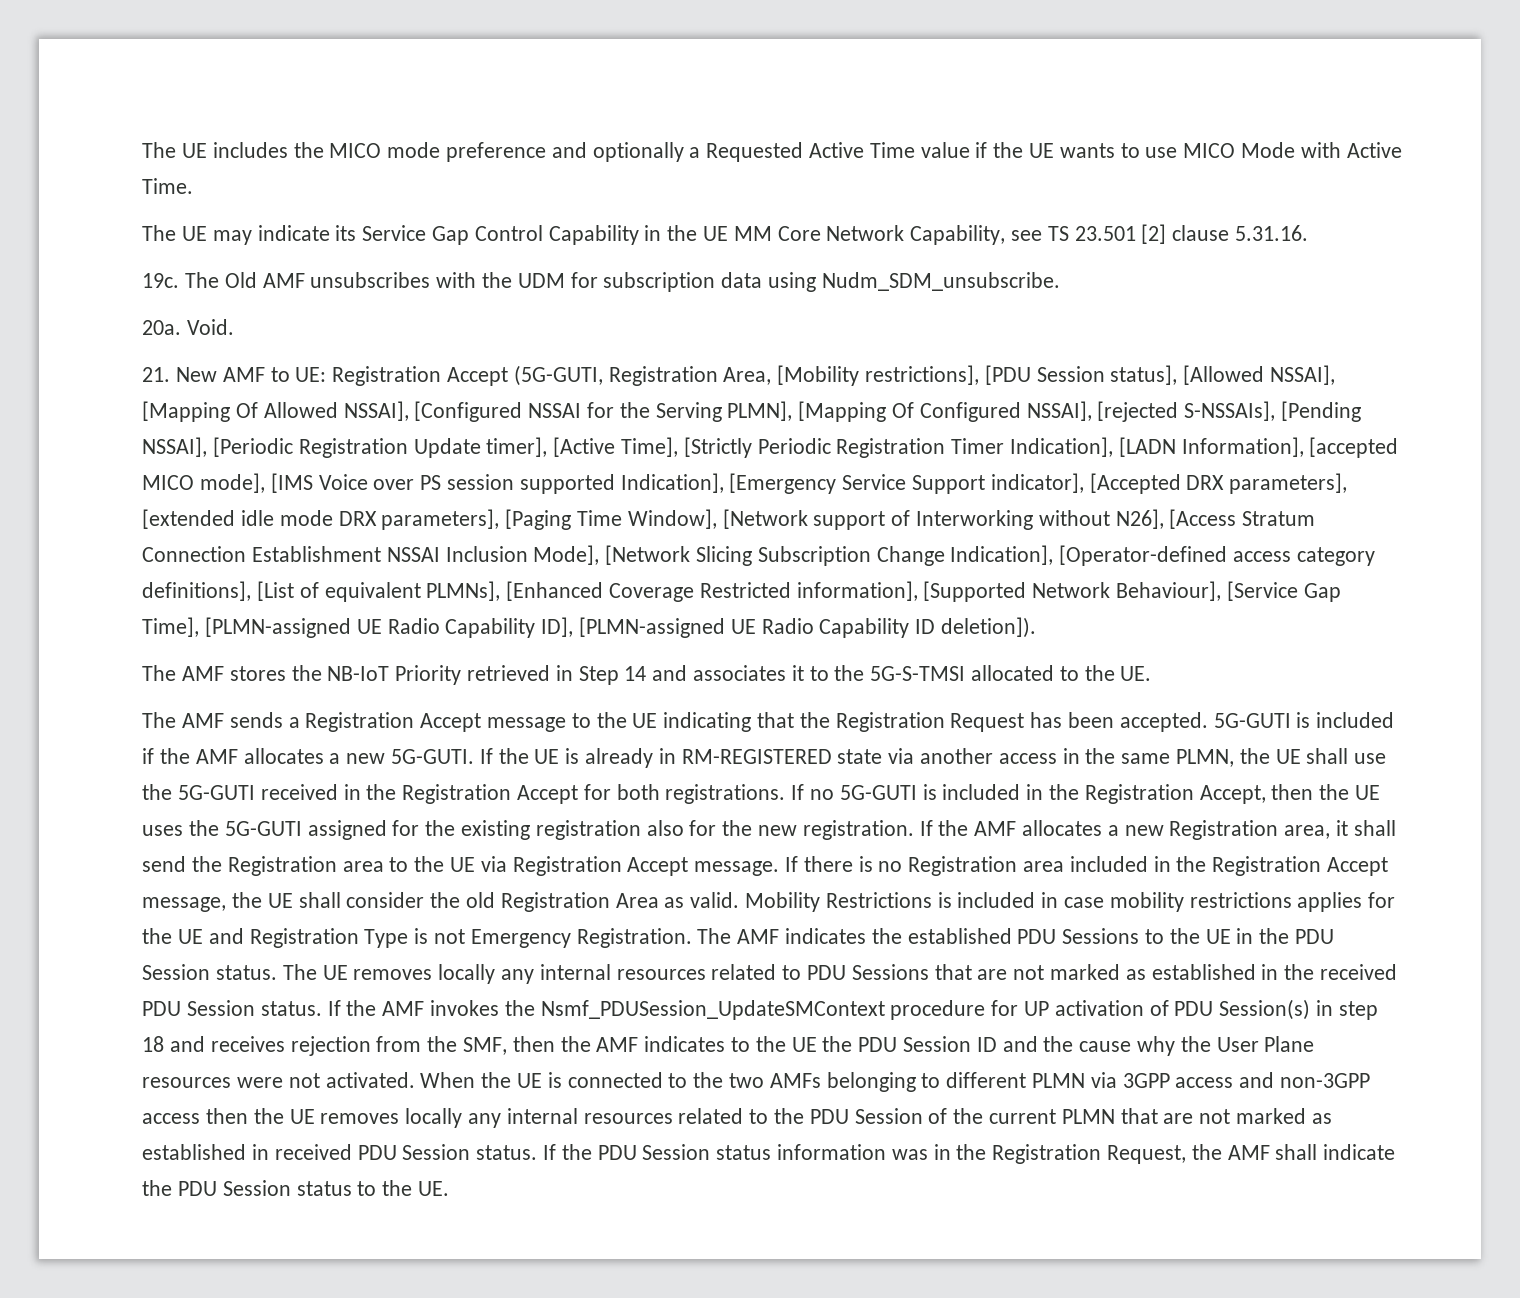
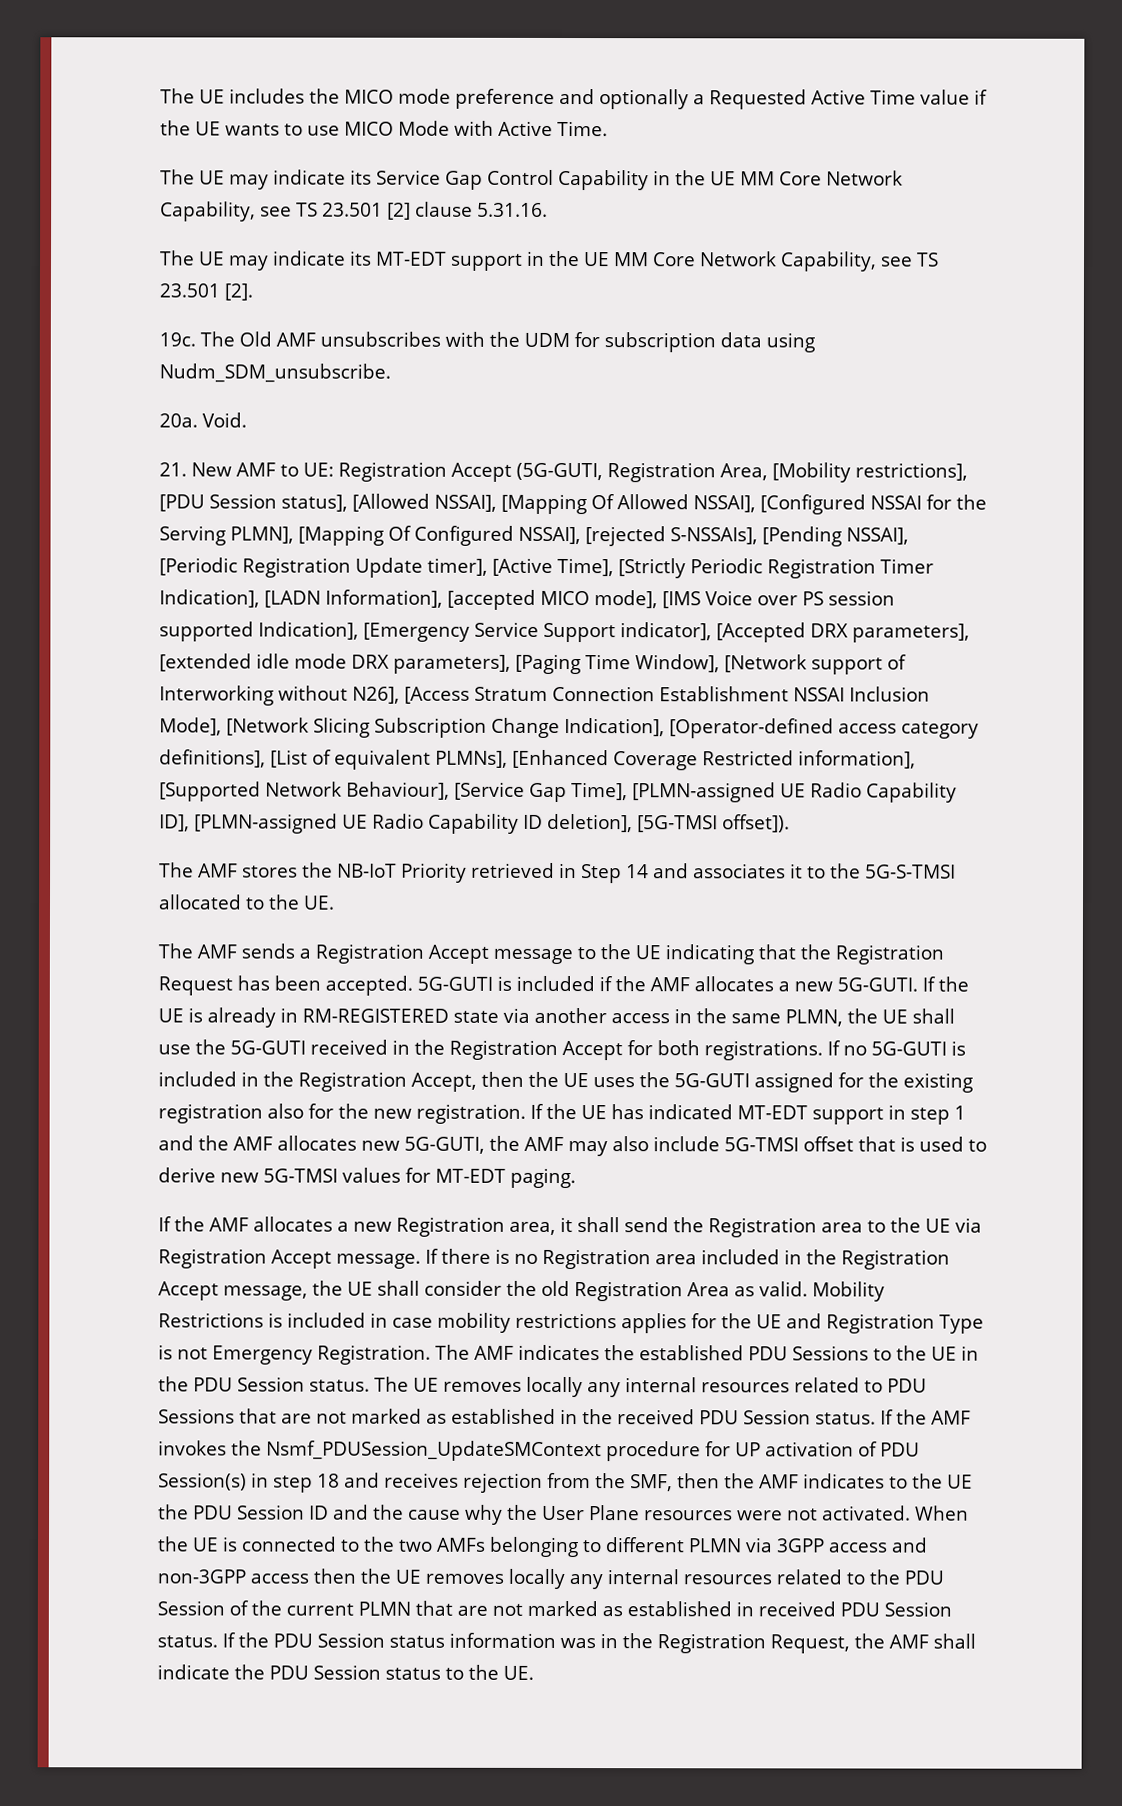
(1309, 233) none -> [160,250,940,272] [159,283,254,301] // The UE may indicate its MT-EDT support in the UE MM Core Network Capability, see TS 23.501 [2].
[940,617,1036,638] deletion]). -> [547,813,791,833] deletion], [5G-TMSI offset]).
(969, 828) none -> [581,1104,967,1125] [158,1135,988,1157] [158,1167,577,1189] [158,1216,206,1232] UE has indicated MT-EDT support in step 1 and the AMF allocates new 5G-GUTI, the AMF may also include 5G-TMSI offset that is used to derive new 5G-TMSI values for MT-EDT paging. // If the

